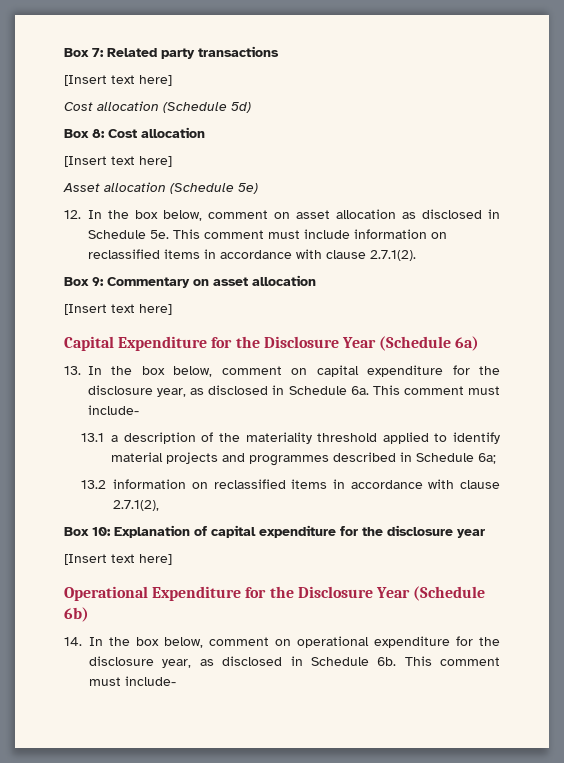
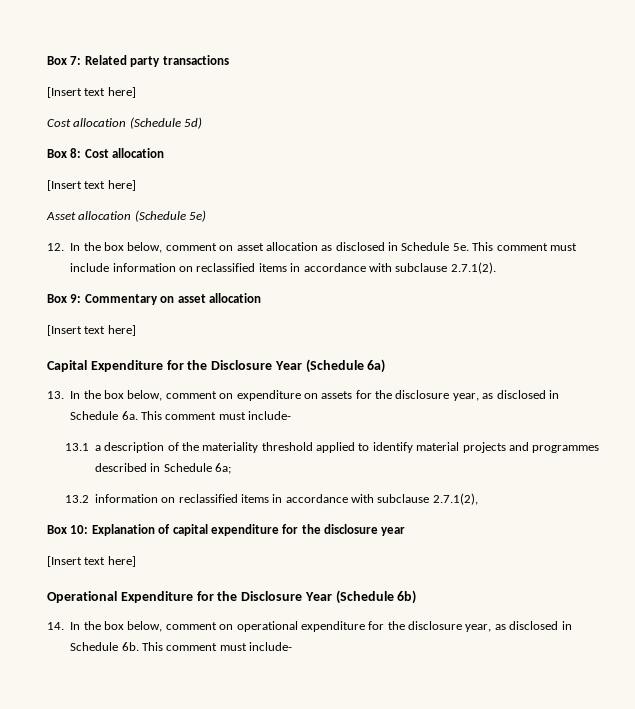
[326,250,366,259] clause -> [395,263,448,272] subclause
[316,365,444,377] capital expenditure -> [236,390,353,401] expenditure on assets
[459,480,500,489] clause -> [377,494,430,503] subclause

